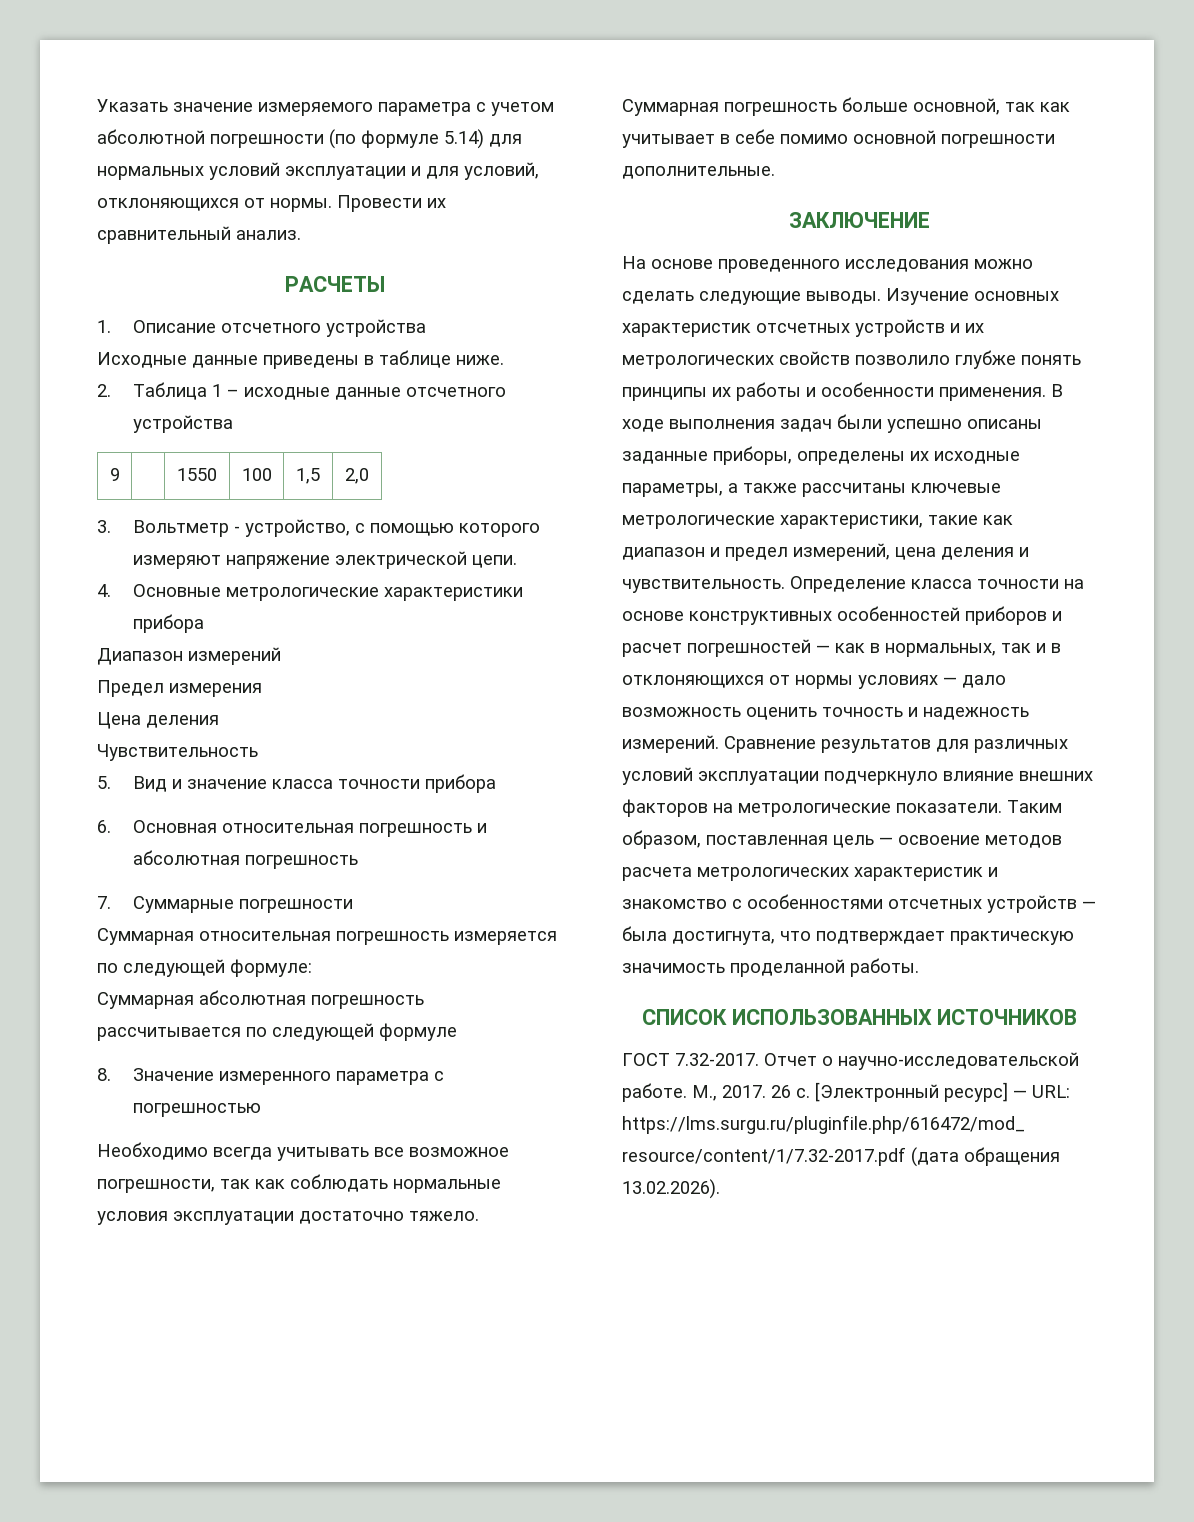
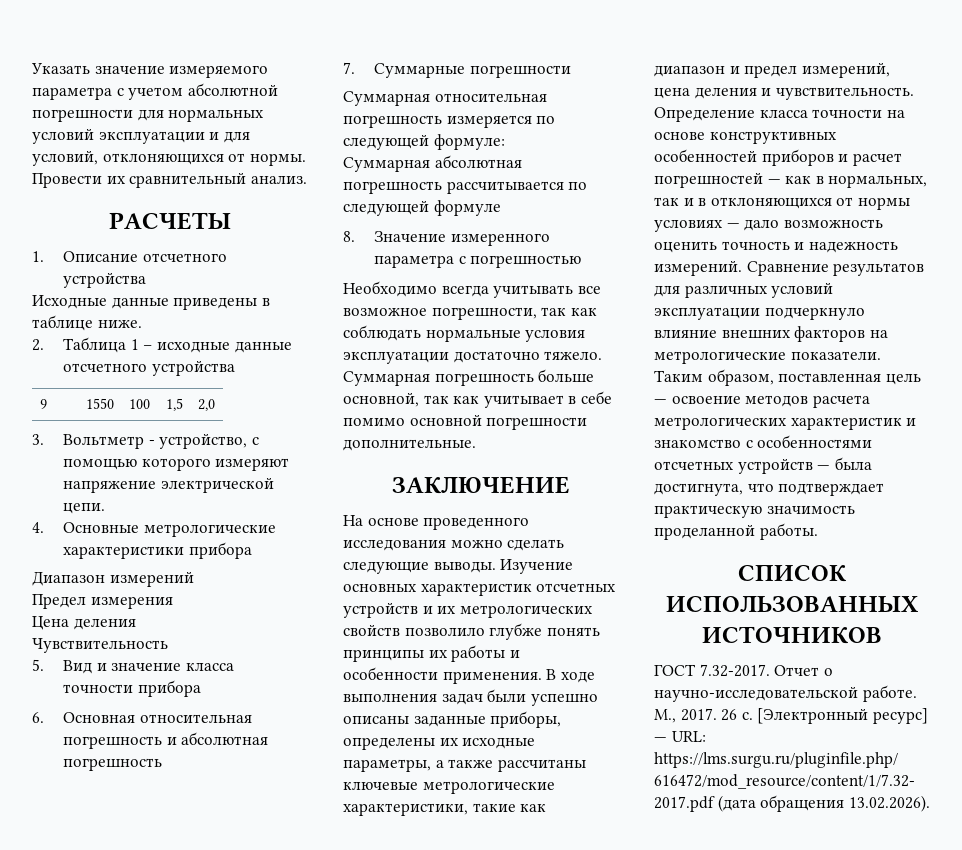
[329,129,484,149] (по формуле 5.14) -> (133, 115) none

